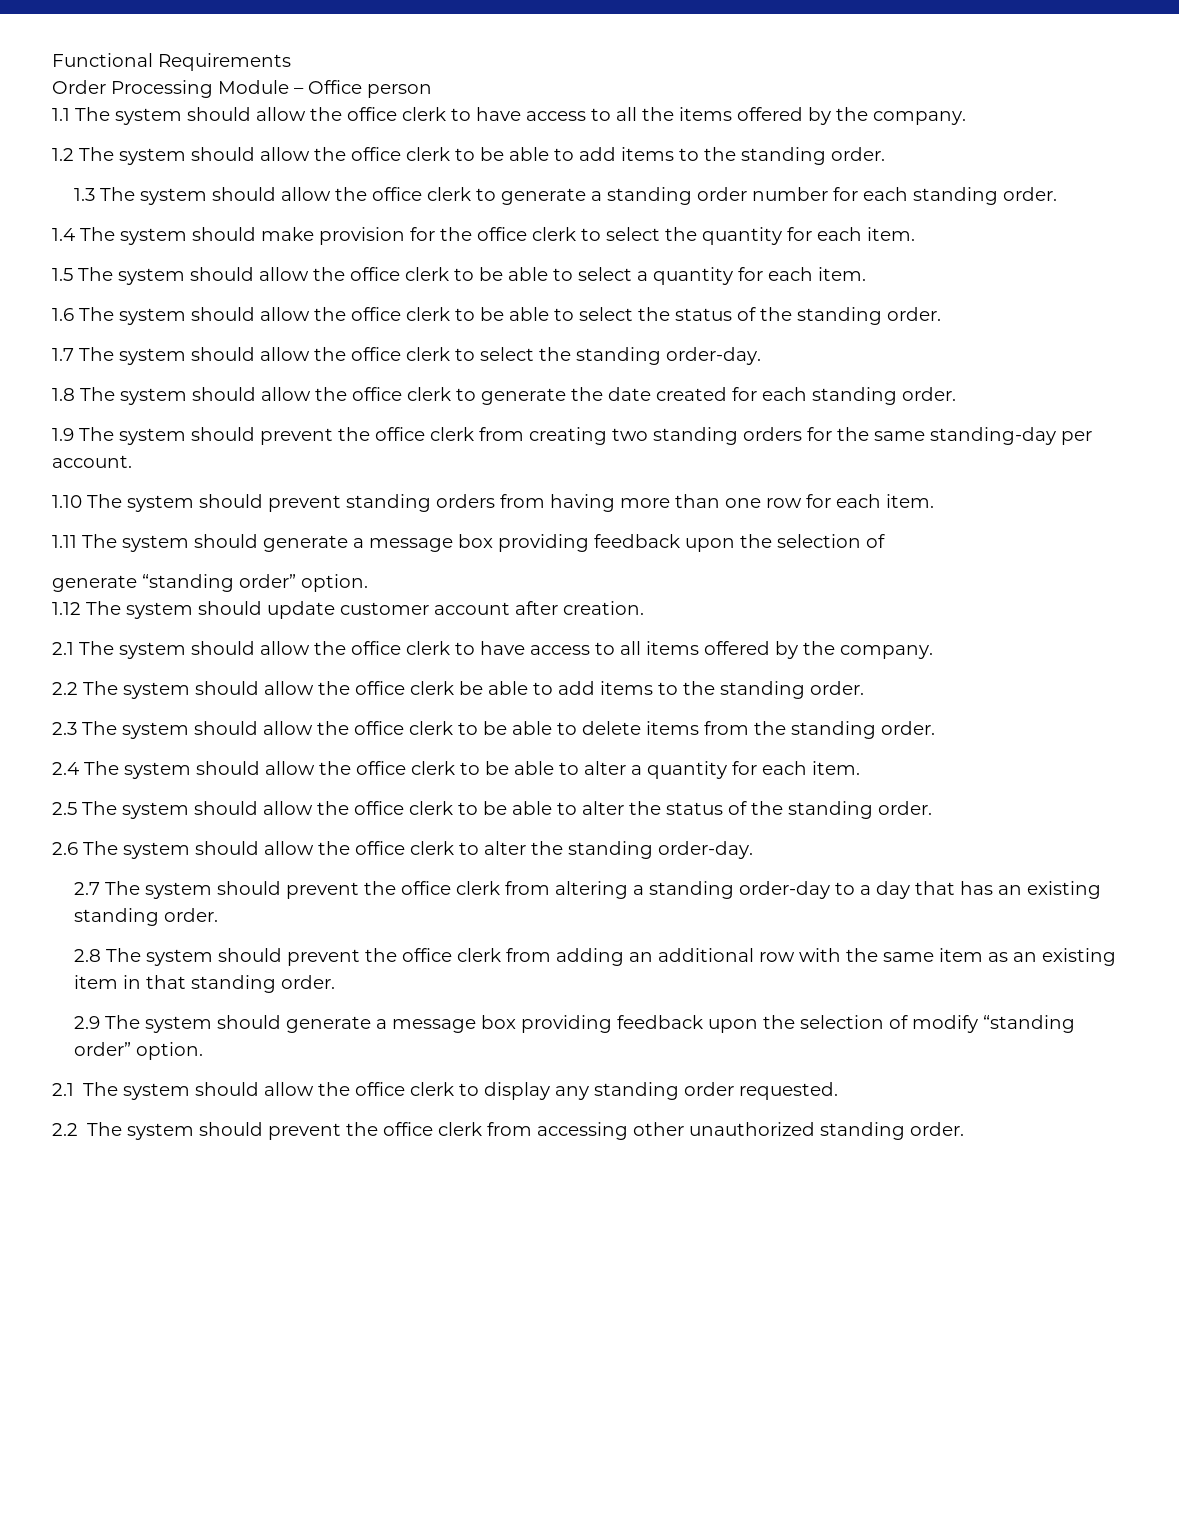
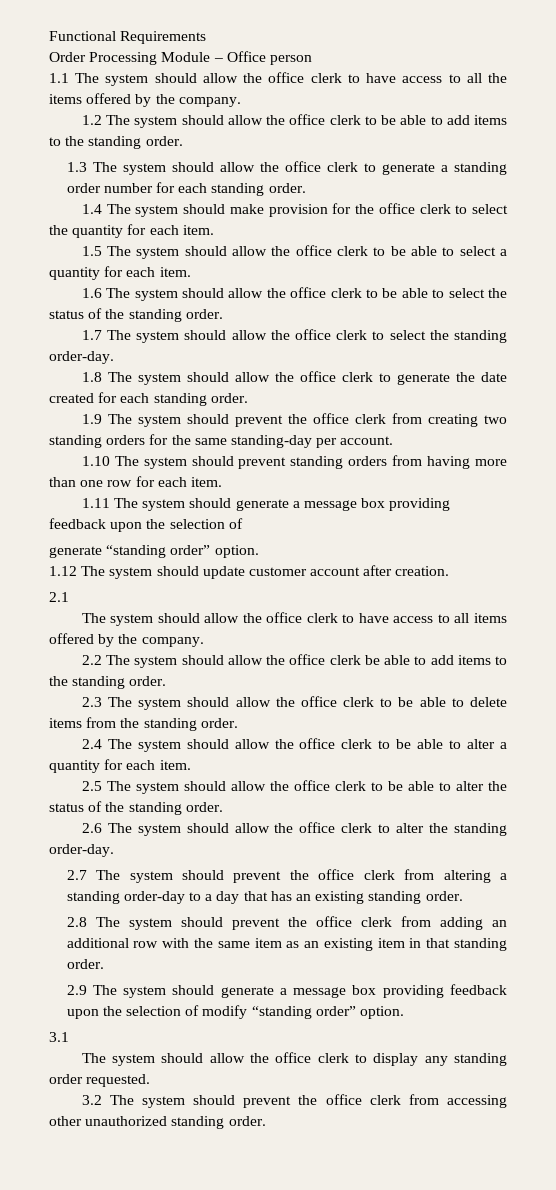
(74, 648) none -> (69, 597) //
[52,1083,74,1096] 2.1 -> [49,1032,69,1042] 3.1 //
[52,1123,78,1136] 2.2 -> [81,1095,102,1105] 3.2

